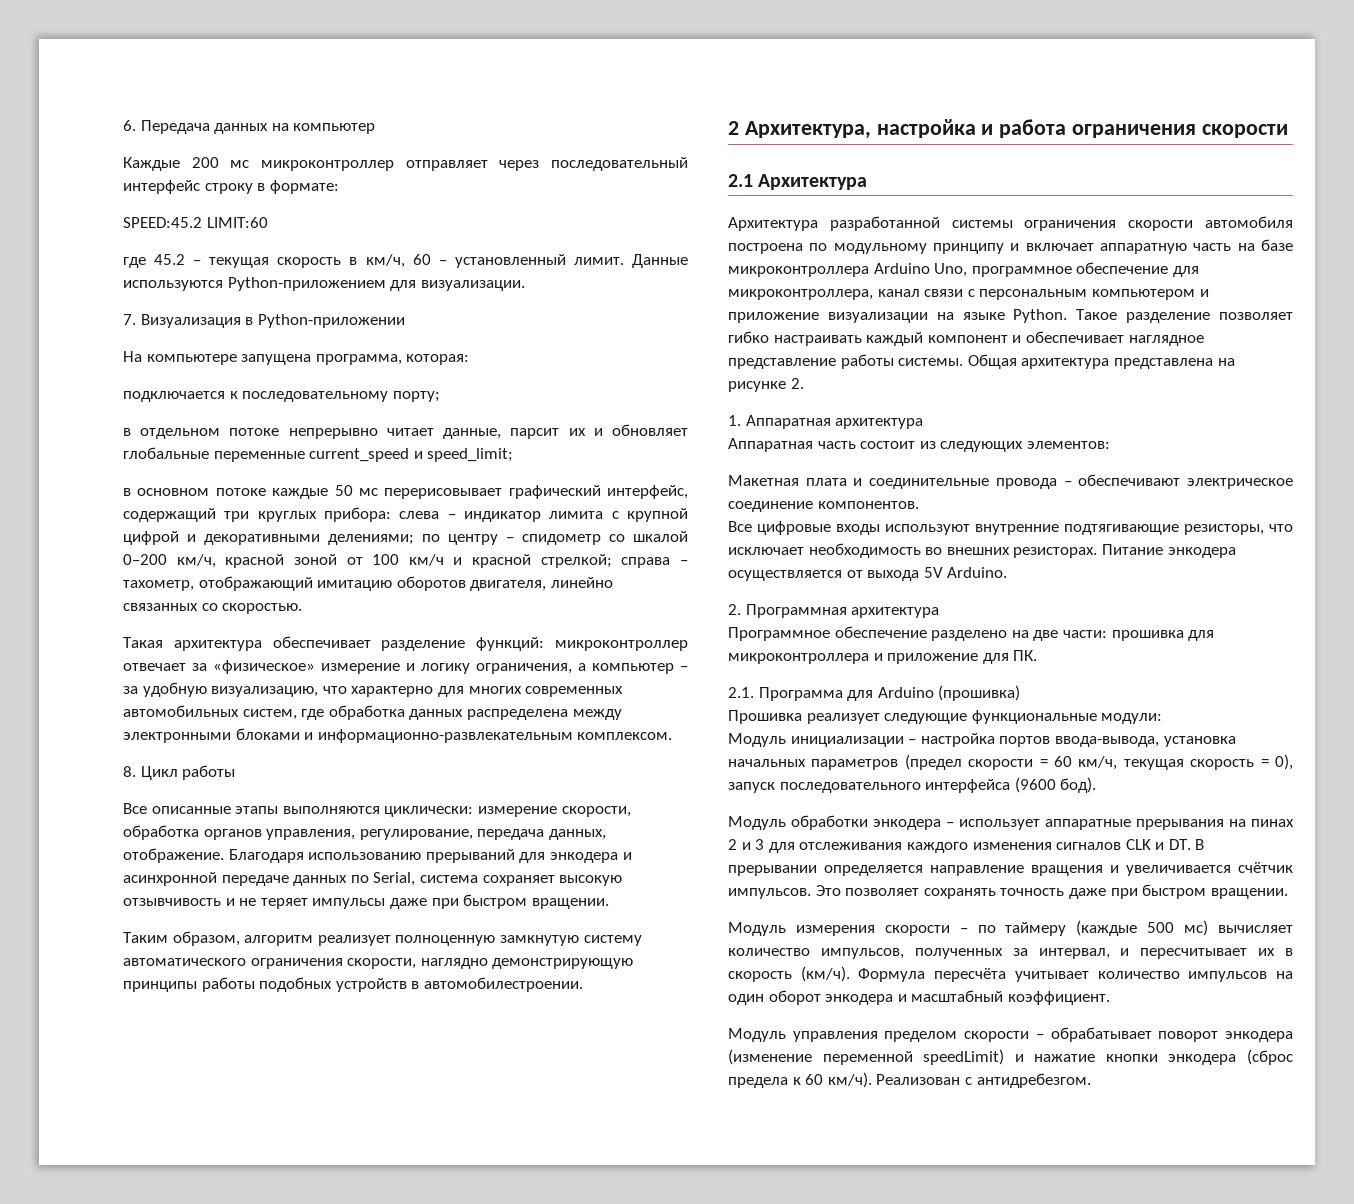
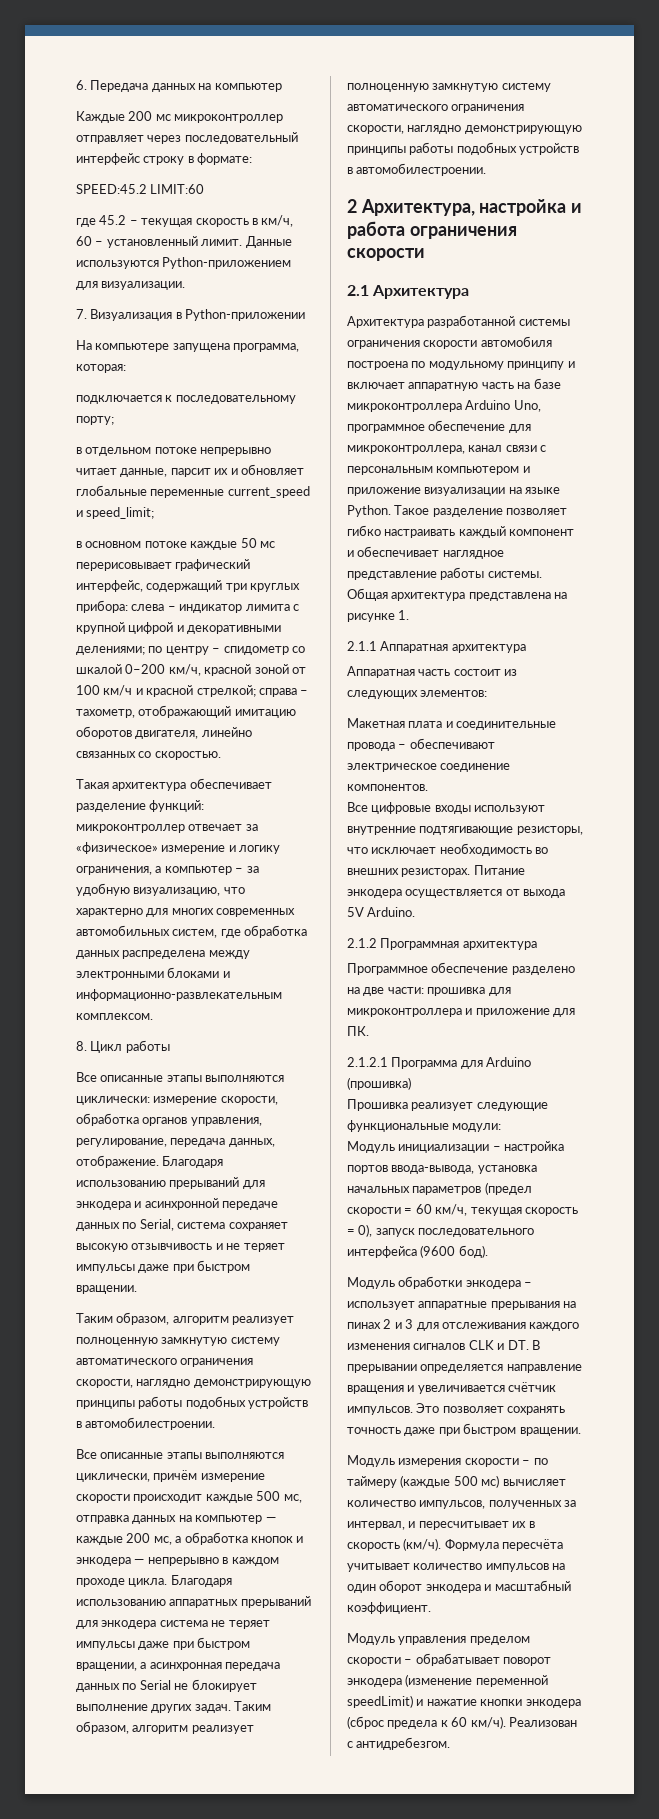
(583, 984) none -> [76,1449,285,1459] [76,1470,265,1482] [76,1491,302,1503] [76,1515,276,1524] [76,1532,304,1545] [76,1557,279,1566] [76,1575,232,1587] [76,1596,311,1608] [76,1620,270,1629] [76,1637,251,1650] [76,1662,281,1671] [76,1679,257,1692] [76,1701,272,1713] [76,1721,254,1734] [347,83,551,92] [347,104,525,113] [347,125,582,134] [347,142,580,155] [347,163,487,176] // Все описанные этапы выполняются циклически, причём измерение скорости происходит каждые 500 мс, отправка данных на компьютер — каждые 200 мс, а обработка кнопок и энкодера — непрерывно в каждом проходе цикла. Благодаря использованию аппаратных прерываний для энкодера система не теряет импульсы даже при быстром вращении, а асинхронная передача данных по Serial не блокирует выполнение других задач. Таким образом, алгоритм реализует полноценную замкнутую систему автоматического ограничения скорости, наглядно демонстрирующую принципы работы подобных устройств в автомобилестроении.
[790,378,804,389] [728,415,741,426] 2. // 1. -> [398,610,410,620] [347,641,377,651] 1. // 2.1.1
[728,604,741,615] 2. -> [347,938,377,948] 2.1.2
[728,687,754,698] 2.1. -> [347,1057,388,1067] 2.1.2.1

